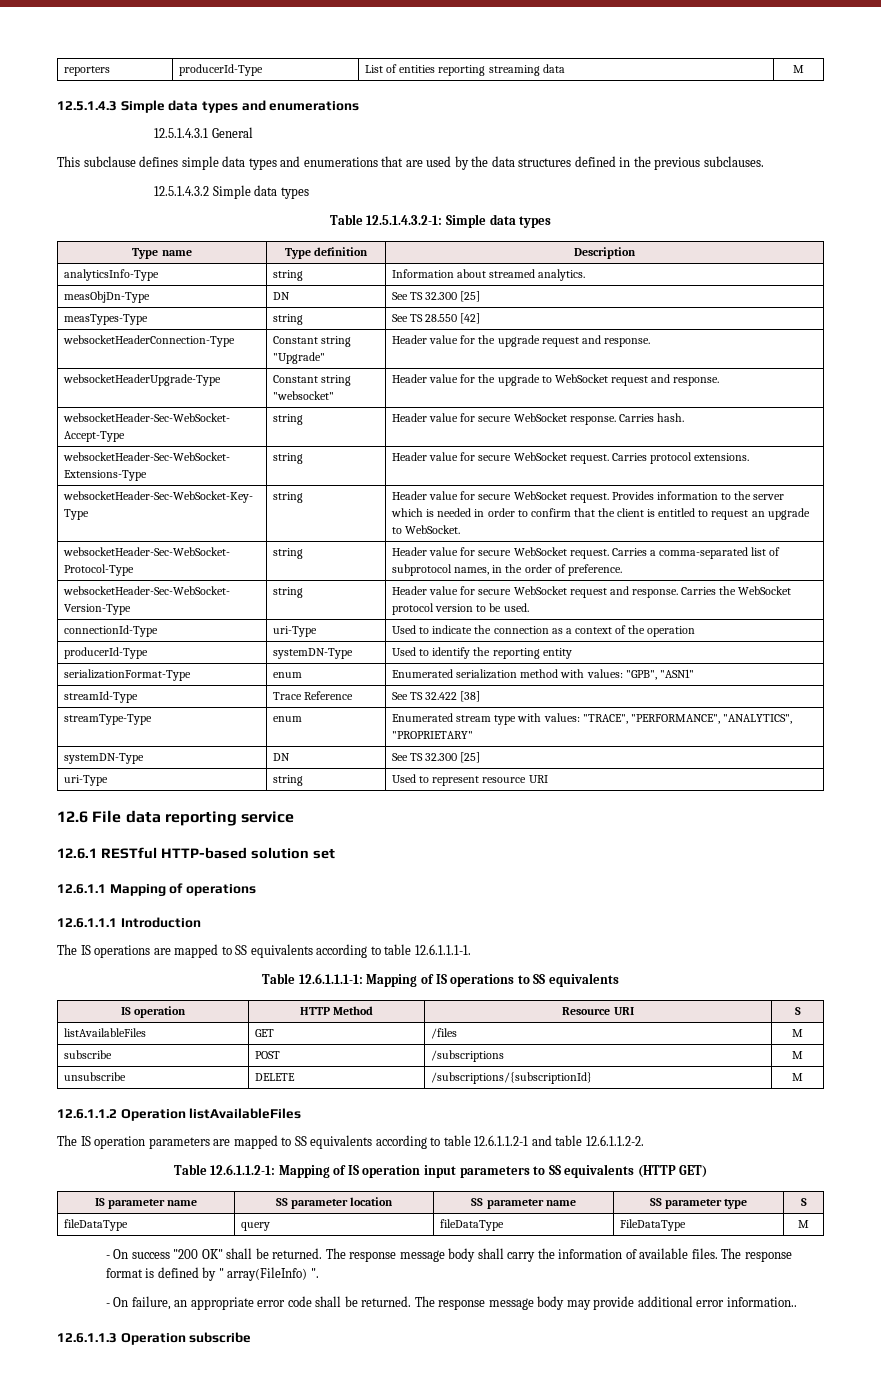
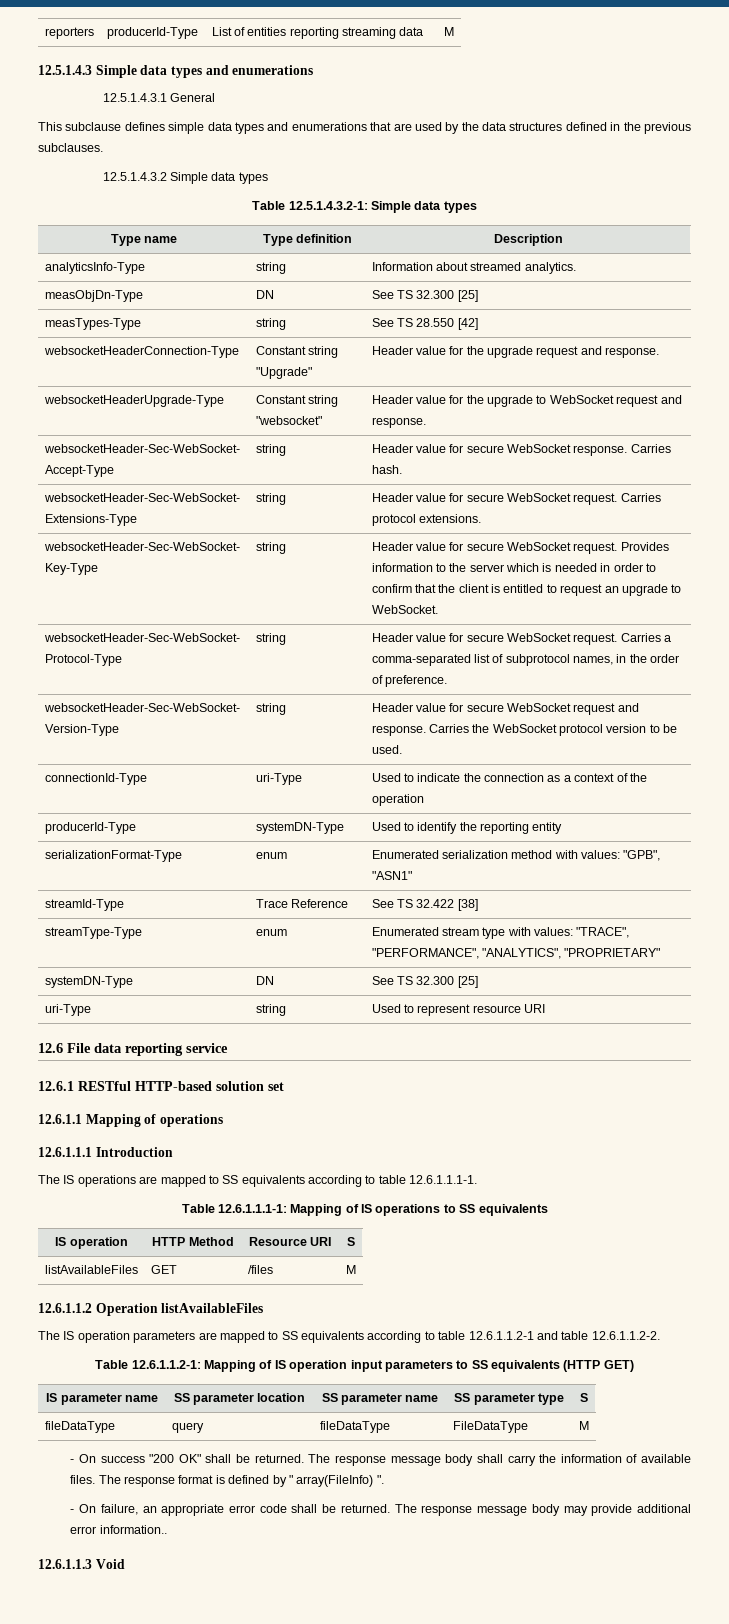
[64,1050,113,1059] [255,1051,281,1059] [431,1050,505,1062] [792,1051,803,1059] [64,1072,127,1081] [255,1073,296,1081] [431,1072,593,1084] [792,1073,803,1081] // subscribe | POST | /subscriptions | M // unsubscribe | DELETE | /subscriptions/{subscriptionId} | M -> (356, 1269) none
[120,1332,252,1345] Operation subscribe -> [95,1559,125,1569] Void

